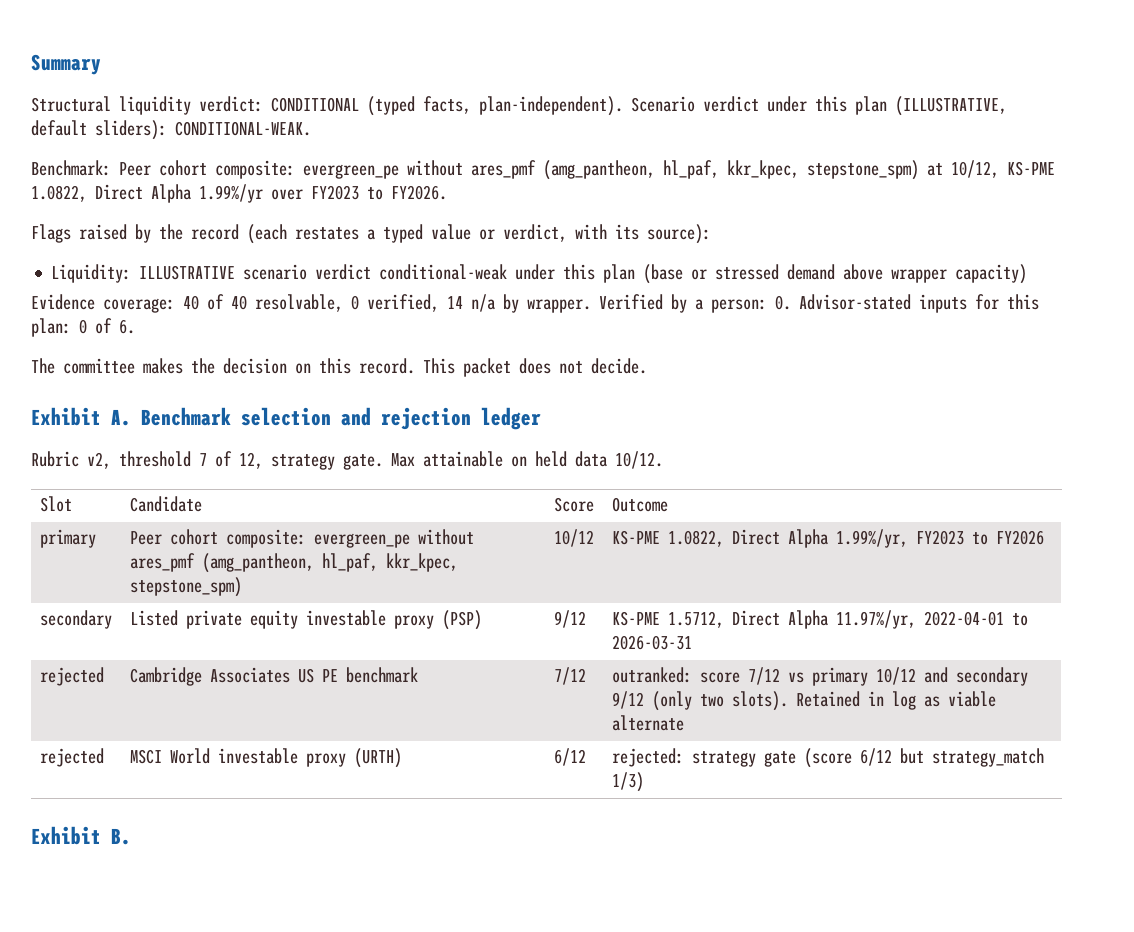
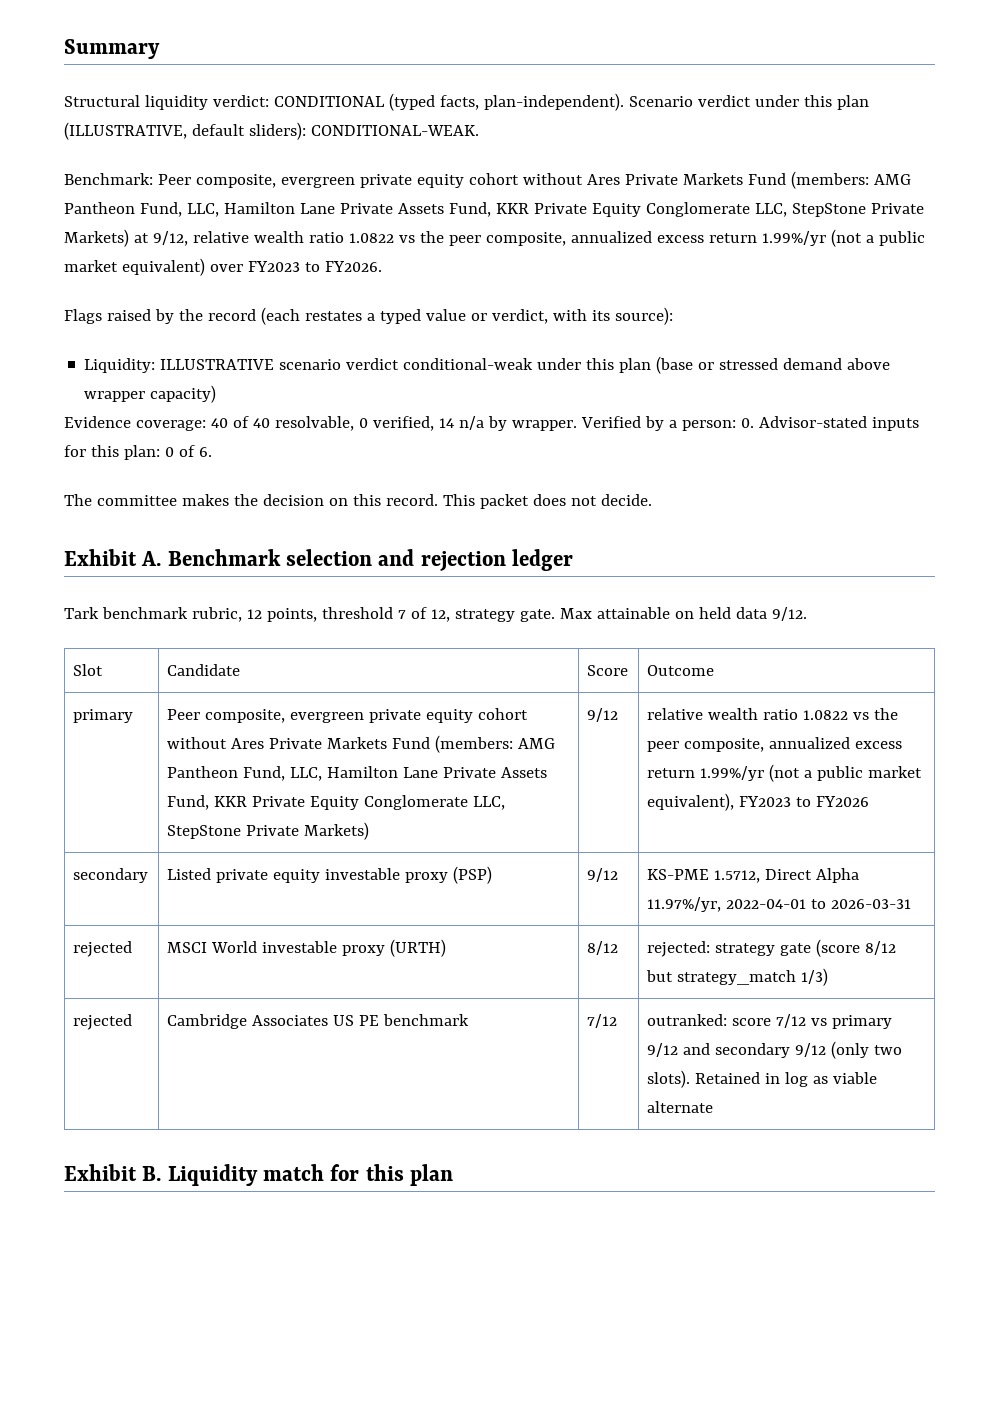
[159,160,1055,180] [31,184,263,203] cohort composite: evergreen_pe without ares_pmf (amg_pantheon, hl_paf, kkr_kpec, stepstone_spm) at 10/12, KS-PME 1.0822, Direct Alpha 1.99%/yr -> [195,171,911,189] [64,202,924,217] [64,229,925,247] [64,258,205,276] composite, evergreen private equity cohort without Ares Private Markets Fund (members: AMG Pantheon Fund, LLC, Hamilton Lane Private Assets Fund, KKR Private Equity Conglomerate LLC, StepStone Private Markets) at 9/12, relative wealth ratio 1.0822 vs the peer composite, annualized excess return 1.99%/yr (not a public market equivalent)
[31,451,111,469] Rubric v2, -> [64,607,317,622] Tark benchmark rubric, 12 points,
[615,451,663,469] 10/12. -> [771,607,807,621] 9/12.
[169,529,474,548] [129,553,458,573] [129,577,242,597] [553,529,594,547] [611,529,908,548] cohort composite: evergreen_pe without ares_pmf (amg_pantheon, hl_paf, kkr_kpec, stepstone_spm) | 10/12 | KS-PME 1.0822, Direct Alpha 1.99%/yr, -> [205,708,529,723] [167,735,556,753] [167,766,548,781] [167,795,506,810] [167,822,370,840] [587,708,619,722] [647,708,899,720] [647,737,903,752] [647,764,923,782] [647,793,735,811] composite, evergreen private equity cohort without Ares Private Markets Fund (members: AMG Pantheon Fund, LLC, Hamilton Lane Private Assets Fund, KKR Private Equity Conglomerate LLC, StepStone Private Markets) | 9/12 | relative wealth ratio 1.0822 vs the peer composite, annualized excess return 1.99%/yr (not a public market equivalent),
(692, 642) none -> [73,941,133,957] [167,939,447,957] [587,941,619,955] [647,939,897,957] [646,968,829,986] // rejected | MSCI World investable proxy (URTH) | 8/12 | rejected: strategy gate (score 8/12 but strategy_match 1/3)
[875,667,916,685] 10/12 -> [647,1043,679,1057] 9/12
[39,748,104,767] [129,748,402,768] [553,748,586,766] [611,748,1044,768] [611,772,644,792] [31,826,131,845] // rejected | MSCI World investable proxy (URTH) | 6/12 | rejected: strategy gate (score 6/12 but strategy_match 1/3) // Exhibit B. -> [64,1164,454,1186] // Exhibit B. Liquidity match for this plan

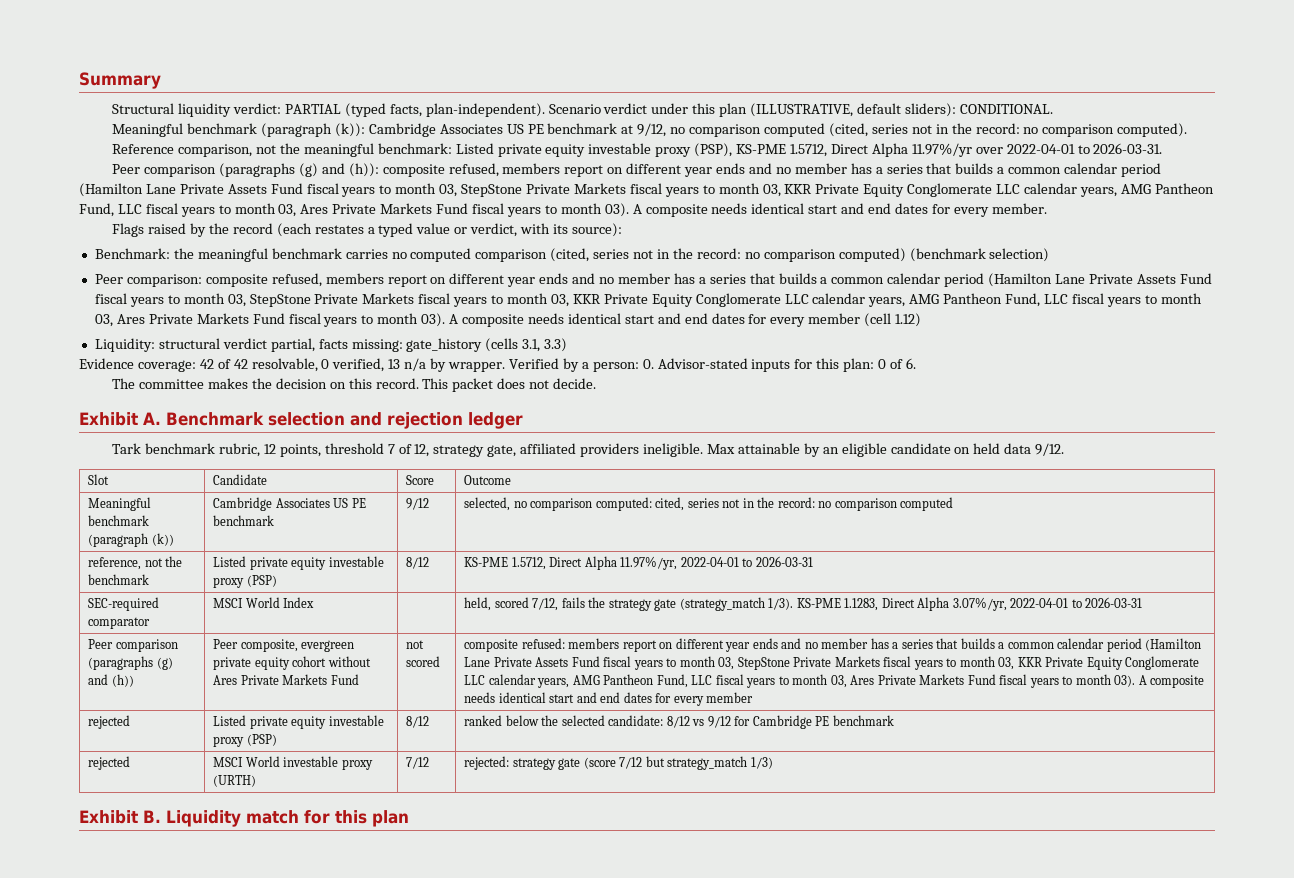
[273,96,385,107] CONDITIONAL -> [284,104,341,114] PARTIAL
[310,125,479,136] [64,171,911,189] [64,202,924,217] [64,229,925,247] [64,258,382,276] CONDITIONAL-WEAK. // Benchmark: Peer composite, evergreen private equity cohort without Ares Private Markets Fund (members: AMG Pantheon Fund, LLC, Hamilton Lane Private Assets Fund, KKR Private Equity Conglomerate LLC, StepStone Private Markets) at 9/12, relative wealth ratio 1.0822 vs the peer composite, annualized excess return 1.99%/yr (not a public market equivalent) over FY2023 to FY2026. -> [959,104,1053,114] [112,123,1188,137] [112,143,1163,157] [112,163,1162,177] [79,183,1214,197] [79,203,1047,217] CONDITIONAL. // Meaningful benchmark (paragraph (k)): Cambridge Associates US PE benchmark at 9/12, no comparison computed (cited, series not in the record: no comparison computed). // Reference comparison, not the meaningful benchmark: Listed private equity investable proxy (PSP), KS-PME 1.5712, Direct Alpha 11.97%/yr over 2022-04-01 to 2026-03-31. // Peer comparison (paragraphs (g) and (h)): composite refused, members report on different year ends and no member has a series that builds a common calendar period (Hamilton Lane Private Assets Fund fiscal years to month 03, StepStone Private Markets fiscal years to month 03, KKR Private Equity Conglomerate LLC calendar years, AMG Pantheon Fund, LLC fiscal years to month 03, Ares Private Markets Fund fiscal years to month 03). A composite needs identical start and end dates for every member.
[84,356,891,374] [84,385,217,403] Liquidity: ILLUSTRATIVE scenario verdict conditional-weak under this plan (base or stressed demand above wrapper capacity) -> [94,248,1050,262] [94,273,1212,287] [94,293,1202,307] [94,313,922,327] [94,338,568,352] Benchmark: the meaningful benchmark carries no computed comparison (cited, series not in the record: no comparison computed) (benchmark selection) // Peer comparison: composite refused, members report on different year ends and no member has a series that builds a common calendar period (Hamilton Lane Private Assets Fund fiscal years to month 03, StepStone Private Markets fiscal years to month 03, KKR Private Equity Conglomerate LLC calendar years, AMG Pantheon Fund, LLC fiscal years to month 03, Ares Private Markets Fund fiscal years to month 03). A composite needs identical start and end dates for every member (cell 1.12) // Liquidity: structural verdict partial, facts missing: gate_history (cells 3.1, 3.3)
[210,416,270,428] 40 of 40 -> [199,359,248,369] 42 of 42
[438,418,454,428] 14 -> [388,359,401,369] 13
[519,607,670,622] gate. Max attainable -> [487,443,951,457] gate, affiliated providers ineligible. Max attainable by an eligible candidate
[73,709,134,723] primary -> [88,497,152,511] [88,515,150,526] [88,533,174,547] [213,497,366,511] [213,515,275,526] [406,498,430,510] [464,497,954,511] [88,556,183,570] [88,574,150,585] [213,556,384,570] [213,575,277,588] [406,557,430,569] [464,556,813,570] [88,597,160,611] [88,617,151,629] [213,597,315,608] [464,597,1143,611] [88,639,178,652] [88,656,173,670] [88,674,134,687] Meaningful benchmark (paragraph (k)) | Cambridge Associates US PE benchmark | 9/12 | selected, no comparison computed: cited, series not in the record: no comparison computed // reference, not the benchmark | Listed private equity investable proxy (PSP) | 8/12 | KS-PME 1.5712, Direct Alpha 11.97%/yr, 2022-04-01 to 2026-03-31 // SEC-required comparator | MSCI World Index | | held, scored 7/12, fails the strategy gate (strategy_match 1/3). KS-PME 1.1283, Direct Alpha 3.07%/yr, 2022-04-01 to 2026-03-31 // Peer comparison (paragraphs (g) and (h))
[435,735,556,753] [167,766,548,781] [167,795,506,810] [167,822,370,840] [587,708,619,722] [647,708,899,720] [647,737,903,752] [647,764,923,782] [647,793,870,811] [73,868,149,883] [167,866,493,884] [587,868,619,882] [647,868,860,883] [647,897,912,912] (members: AMG Pantheon Fund, LLC, Hamilton Lane Private Assets Fund, KKR Private Equity Conglomerate LLC, StepStone Private Markets) | 9/12 | relative wealth ratio 1.0822 vs the peer composite, annualized excess return 1.99%/yr (not a public market equivalent), FY2023 to FY2026 // secondary | Listed private equity investable proxy (PSP) | 9/12 | KS-PME 1.5712, Direct Alpha 11.97%/yr, 2022-04-01 to 2026-03-31 -> [406,640,425,649] [406,656,441,667] [464,638,1202,652] [464,656,1200,670] [464,674,1205,688] [464,692,754,706] [88,715,131,729] [213,715,384,729] [213,734,277,747] [406,716,430,728] [464,715,894,729] | not scored | composite refused: members report on different year ends and no member has a series that builds a common calendar period (Hamilton Lane Private Assets Fund fiscal years to month 03, StepStone Private Markets fiscal years to month 03, KKR Private Equity Conglomerate LLC calendar years, AMG Pantheon Fund, LLC fiscal years to month 03, Ares Private Markets Fund fiscal years to month 03). A composite needs identical start and end dates for every member // rejected | Listed private equity investable proxy (PSP) | 8/12 | ranked below the selected candidate: 8/12 vs 9/12 for Cambridge PE benchmark
[587,941,619,955] 8/12 -> [406,757,430,769] 7/12
[865,941,897,955] 8/12 -> [619,757,643,769] 7/12
[73,1014,133,1030] [167,1014,470,1029] [587,1014,618,1028] [647,1014,893,1029] [647,1041,903,1059] [647,1070,878,1088] [647,1101,714,1113] // rejected | Cambridge Associates US PE benchmark | 7/12 | outranked: score 7/12 vs primary 9/12 and secondary 9/12 (only two slots). Retained in log as viable alternate -> (773, 763) none

